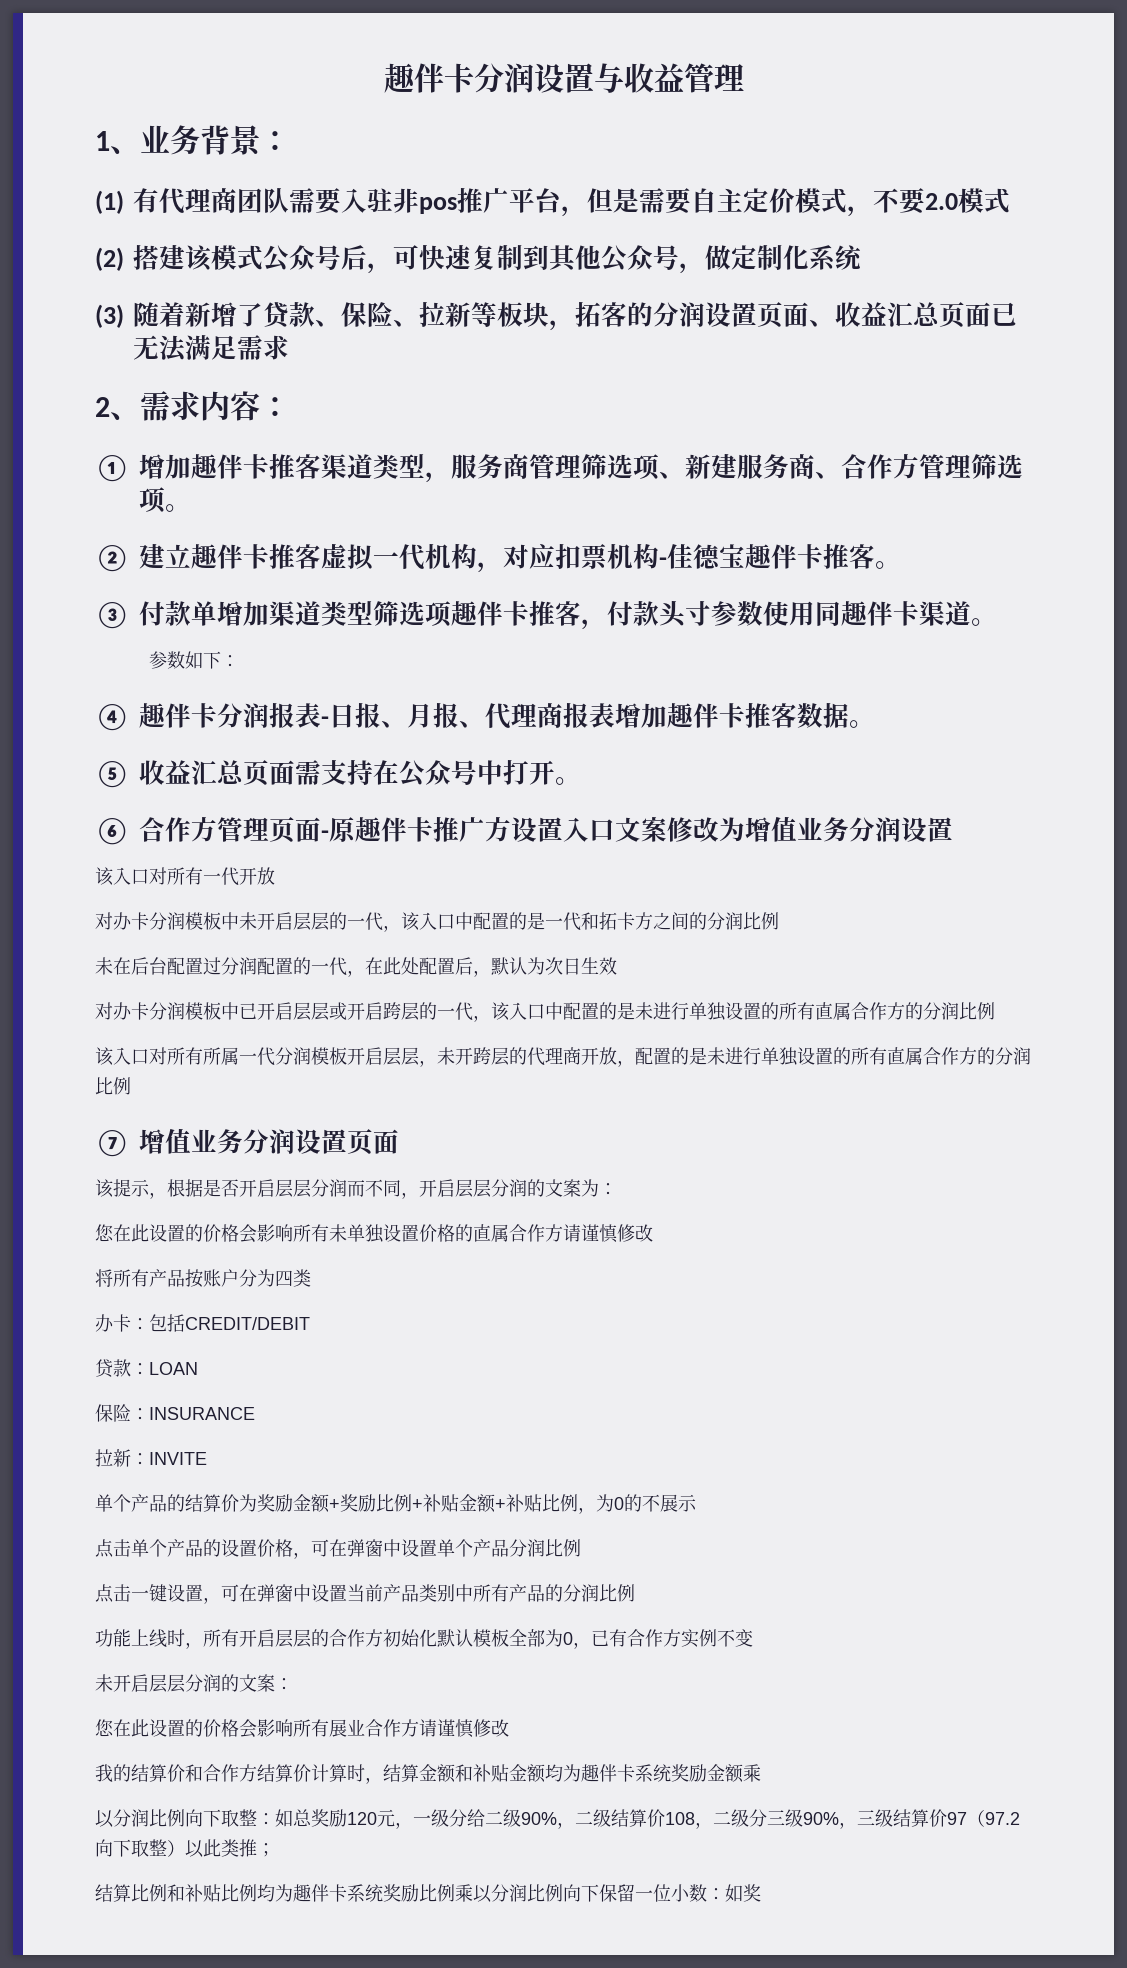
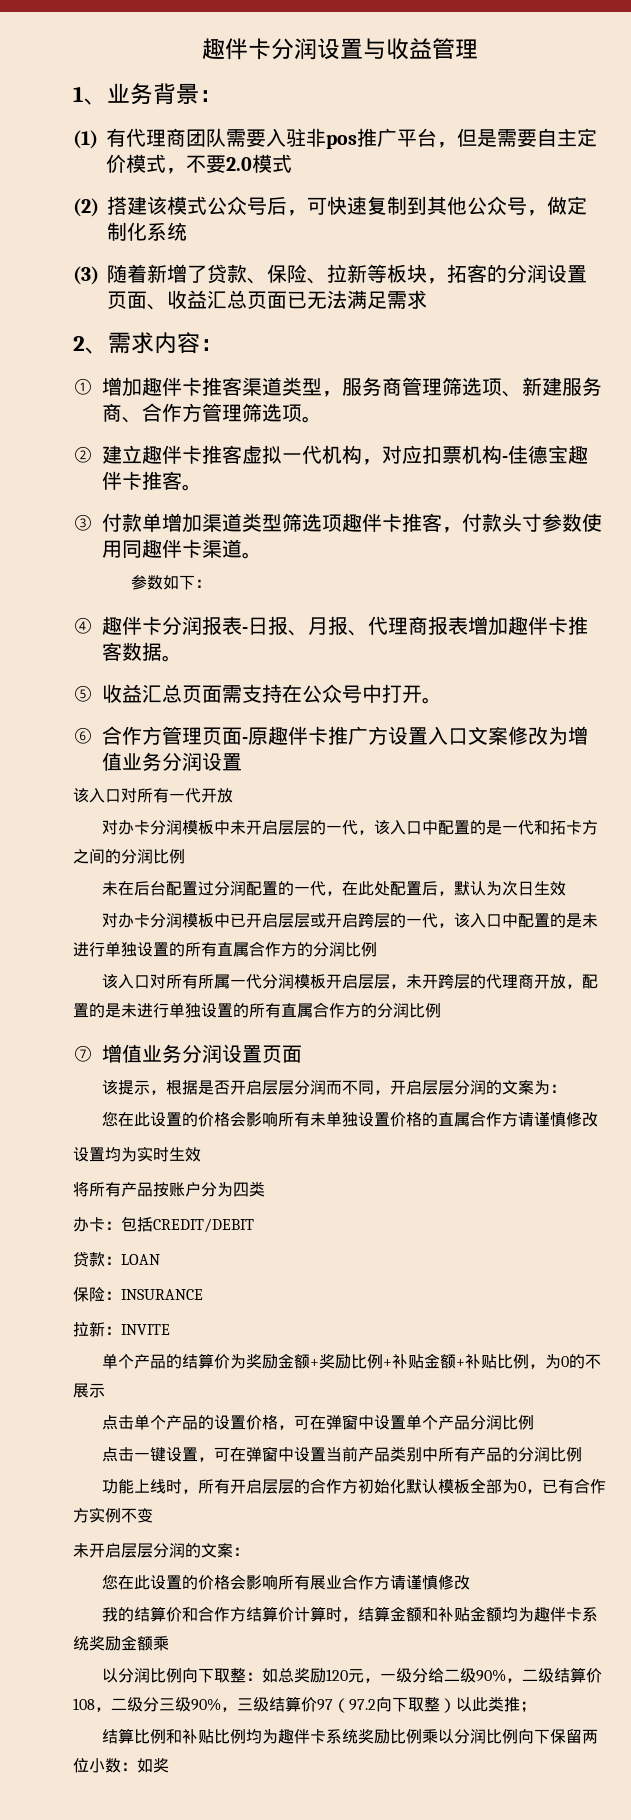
(653, 1233) none -> [73,1146,201,1162] // 设置均为实时生效
[635,1890,653,1900] 一 -> [581,1729,598,1744] 两

